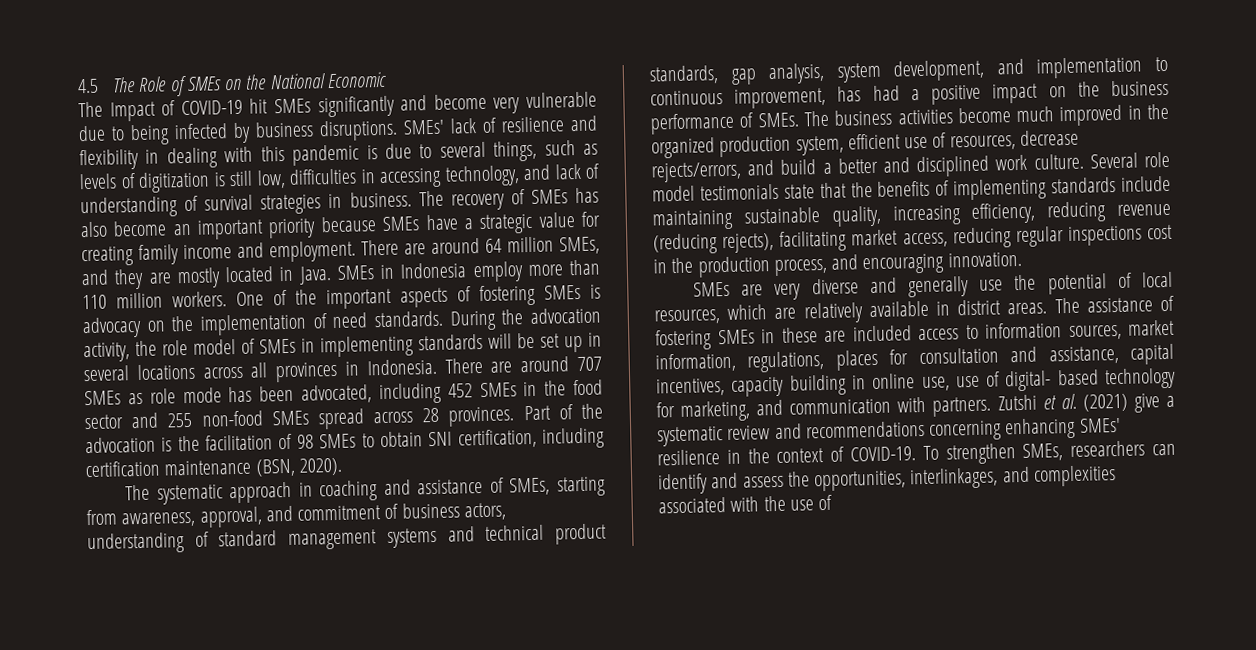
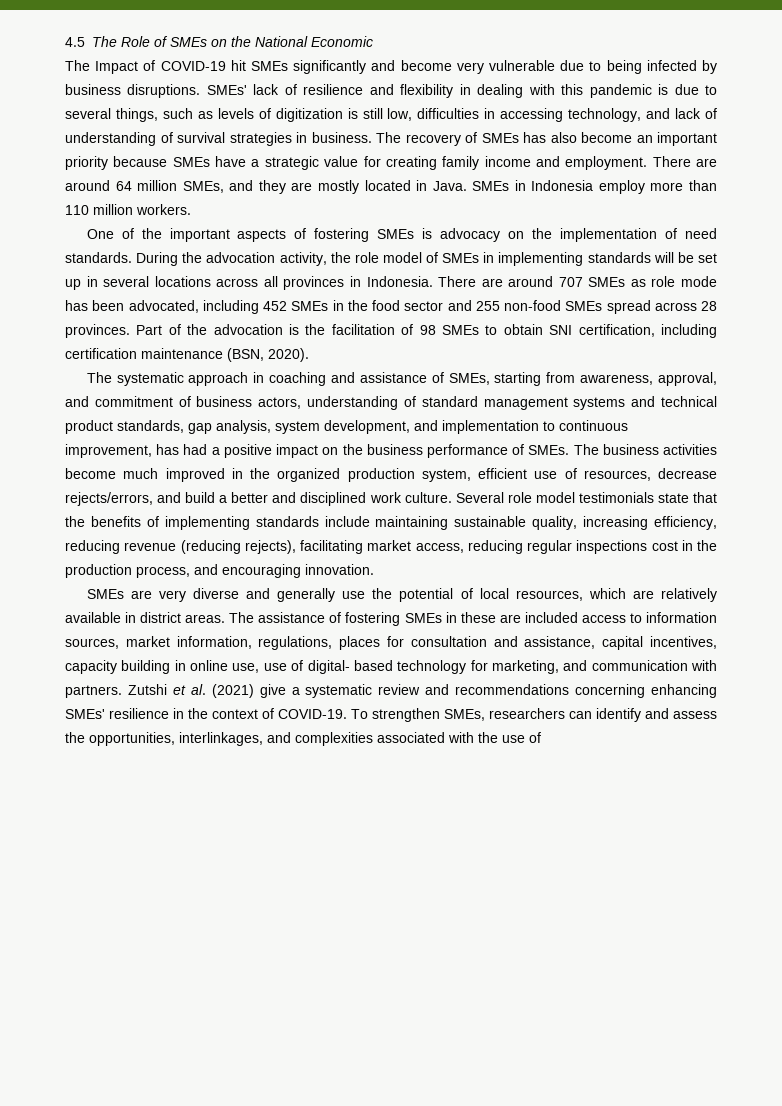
(227, 299) none -> (191, 209) //

